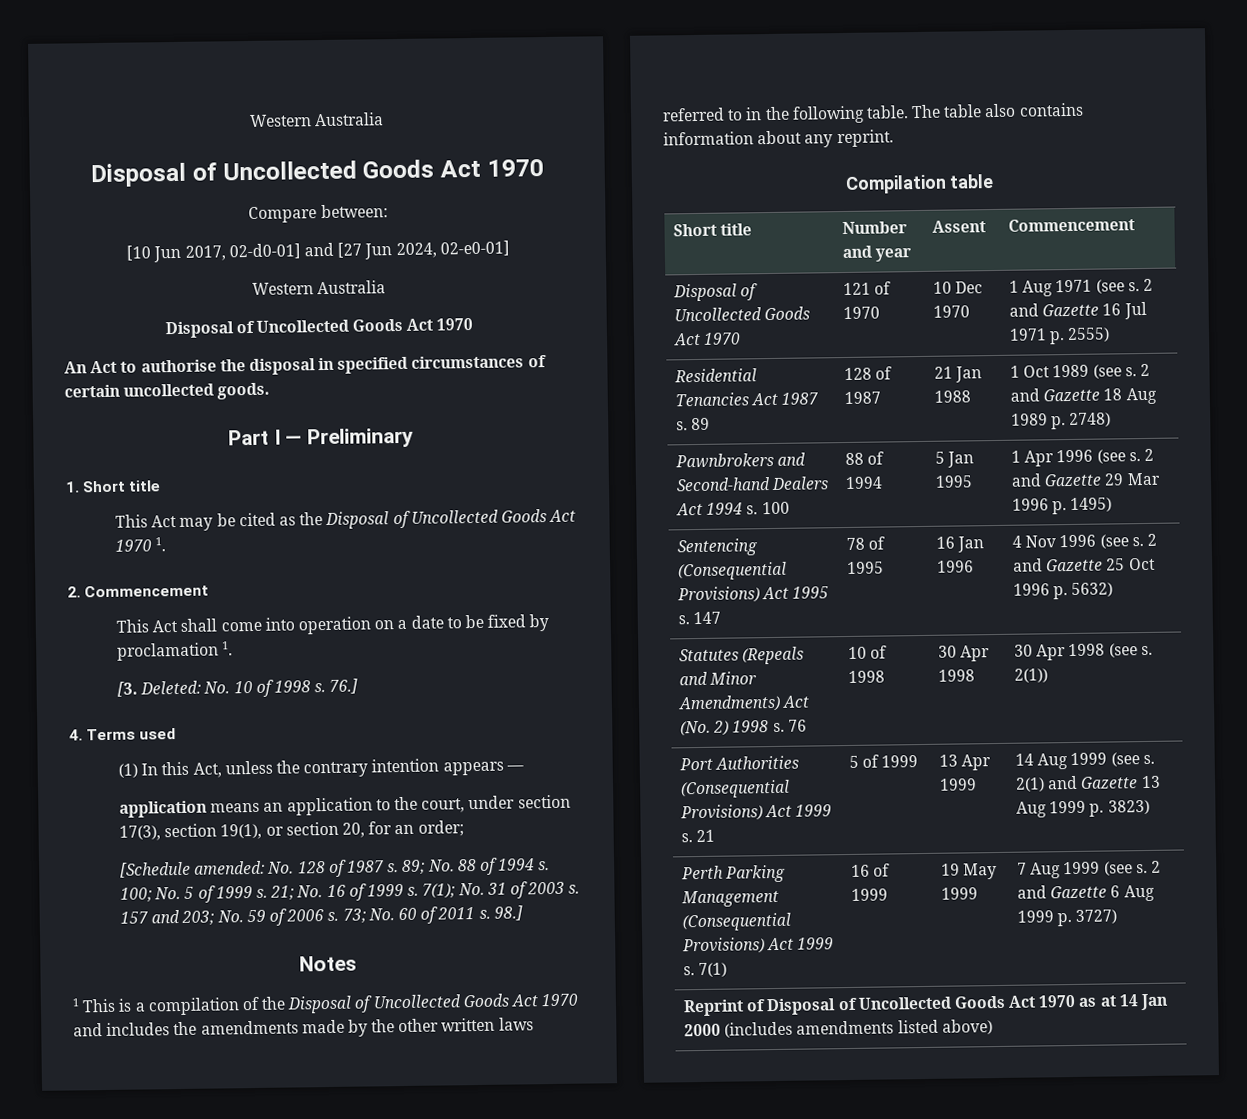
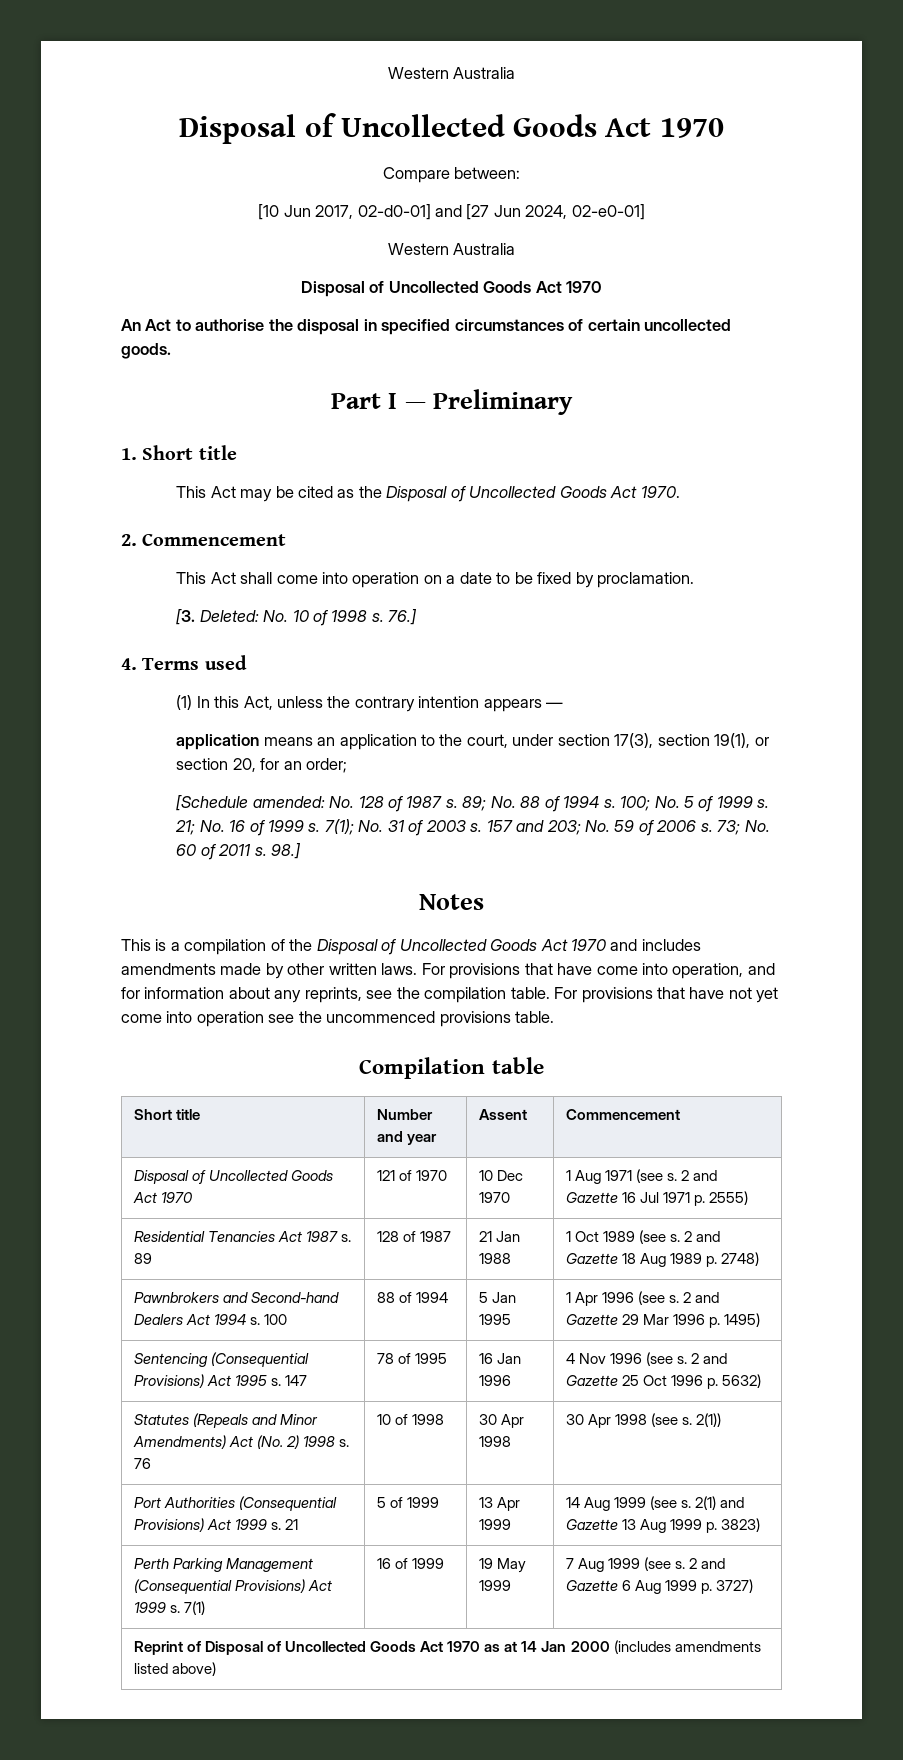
[115,537,167,552] 1970 1. -> [640,486,680,498] 1970.
[117,641,234,661] proclamation 1. -> [597,572,695,588] proclamation.
[72,998,79,1007] 1 -> (484, 902) none
[173,1021,198,1036] the -> (701, 945) none
[371,1019,396,1033] the -> (284, 971) none
[498,1017,534,1031] [662,102,1084,124] [663,129,894,148] laws referred to in the following table. The table also contains information about any reprint. -> [381,963,775,979] [121,987,779,1003] [121,1011,555,1027] laws. For provisions that have come into operation, and for information about any reprints, see the compilation table. For provisions that have not yet come into operation see the uncommenced provisions table.

